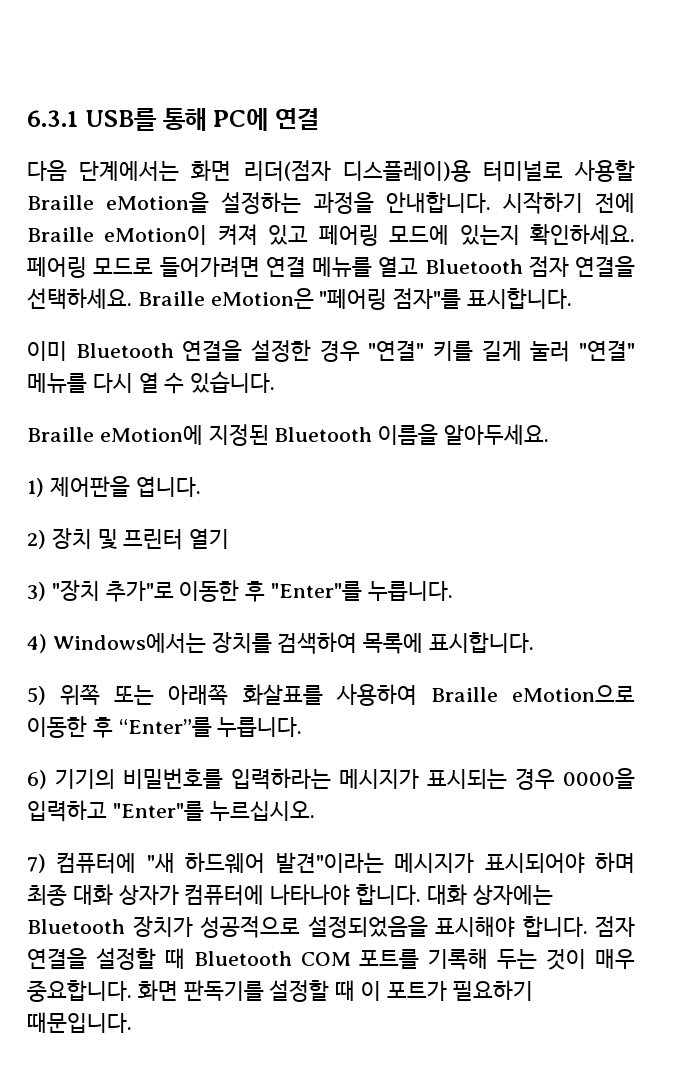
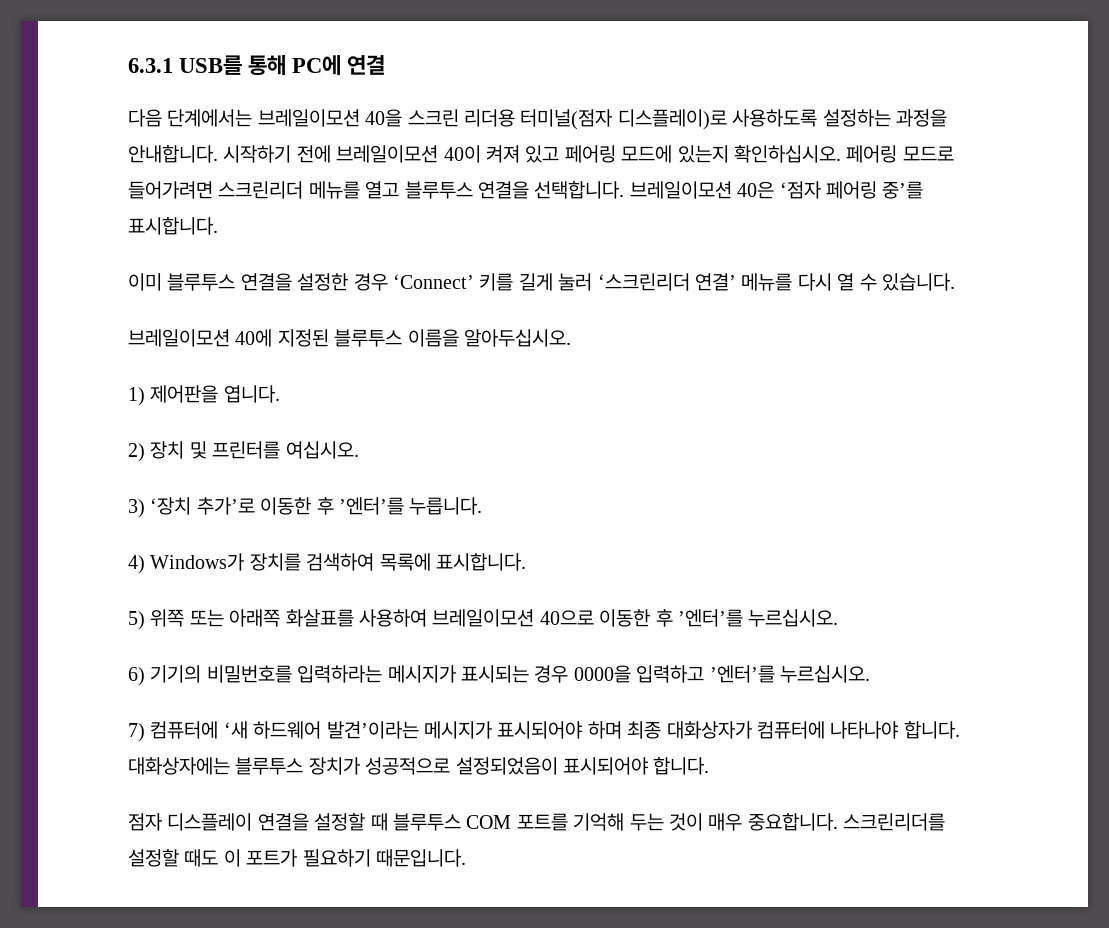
[191,160,635,182] [27,192,210,213] 화면 리더(점자 디스플레이)용 터미널로 사용할 Braille eMotion을 -> [257,109,818,130] 브레일이모션 40을 스크린 리더용 터미널(점자 디스플레이)로 사용하도록
[27,225,208,245] Braille eMotion이 -> [336,145,481,163] 브레일이모션 40이
[530,224,636,245] 확인하세요. -> [733,145,841,163] 확인하십시오.
[265,256,306,277] 연결 -> [218,181,304,199] 스크린리더
[424,256,635,277] [27,288,462,310] Bluetooth 점자 연결을 선택하세요. Braille eMotion은 "페어링 점자"를 -> [404,181,924,199] 블루투스 연결을 선택합니다. 브레일이모션 40은 ‘점자 페어링 중’를
[75,343,174,358] Bluetooth -> [167,273,236,291] 블루투스
[368,340,425,361] "연결" -> [393,274,474,289] ‘Connect’
[579,340,636,361] "연결" -> [597,273,736,291] ‘스크린리더 연결’
[27,424,550,446] Braille eMotion에 지정된 Bluetooth 이름을 알아두세요. -> [128,329,571,347] 브레일이모션 40에 지정된 블루투스 이름을 알아두십시오.
[123,528,230,550] 프린터 열기 -> [212,441,359,459] 프린터를 여십시오.
[51,580,363,602] "장치 추가"로 이동한 후 "Enter"를 -> [150,497,404,515] ‘장치 추가’로 이동한 후 ’엔터’를
[52,633,206,653] Windows에서는 -> [150,553,245,571] Windows가
[430,685,635,702] [27,716,303,738] Braille eMotion으로 이동한 후 “Enter”를 누릅니다. -> [432,609,839,627] 브레일이모션 40으로 이동한 후 ’엔터’를 누르십시오.
[112,801,204,821] "Enter"를 -> [709,665,775,683] ’엔터’를
[146,852,384,873] "새 하드웨어 발견"이라는 -> [223,721,419,739] ‘새 하드웨어 발견’이라는
[72,884,179,905] 대화 상자가 -> [666,721,752,739] 대화상자가
[426,884,553,905] [27,916,635,938] 대화 상자에는 Bluetooth 장치가 성공적으로 설정되었음을 표시해야 합니다. 점자 -> [128,757,710,775] [128,813,253,831] 대화상자에는 블루투스 장치가 성공적으로 설정되었음이 표시되어야 합니다. // 점자 디스플레이
[193,951,292,966] Bluetooth -> [393,813,461,831] 블루투스
[428,948,489,970] 기록해 -> [573,813,625,831] 기억해
[137,980,356,1002] 화면 판독기를 설정할 때 -> [843,813,946,831] [128,849,219,867] 스크린리더를 설정할 때도

